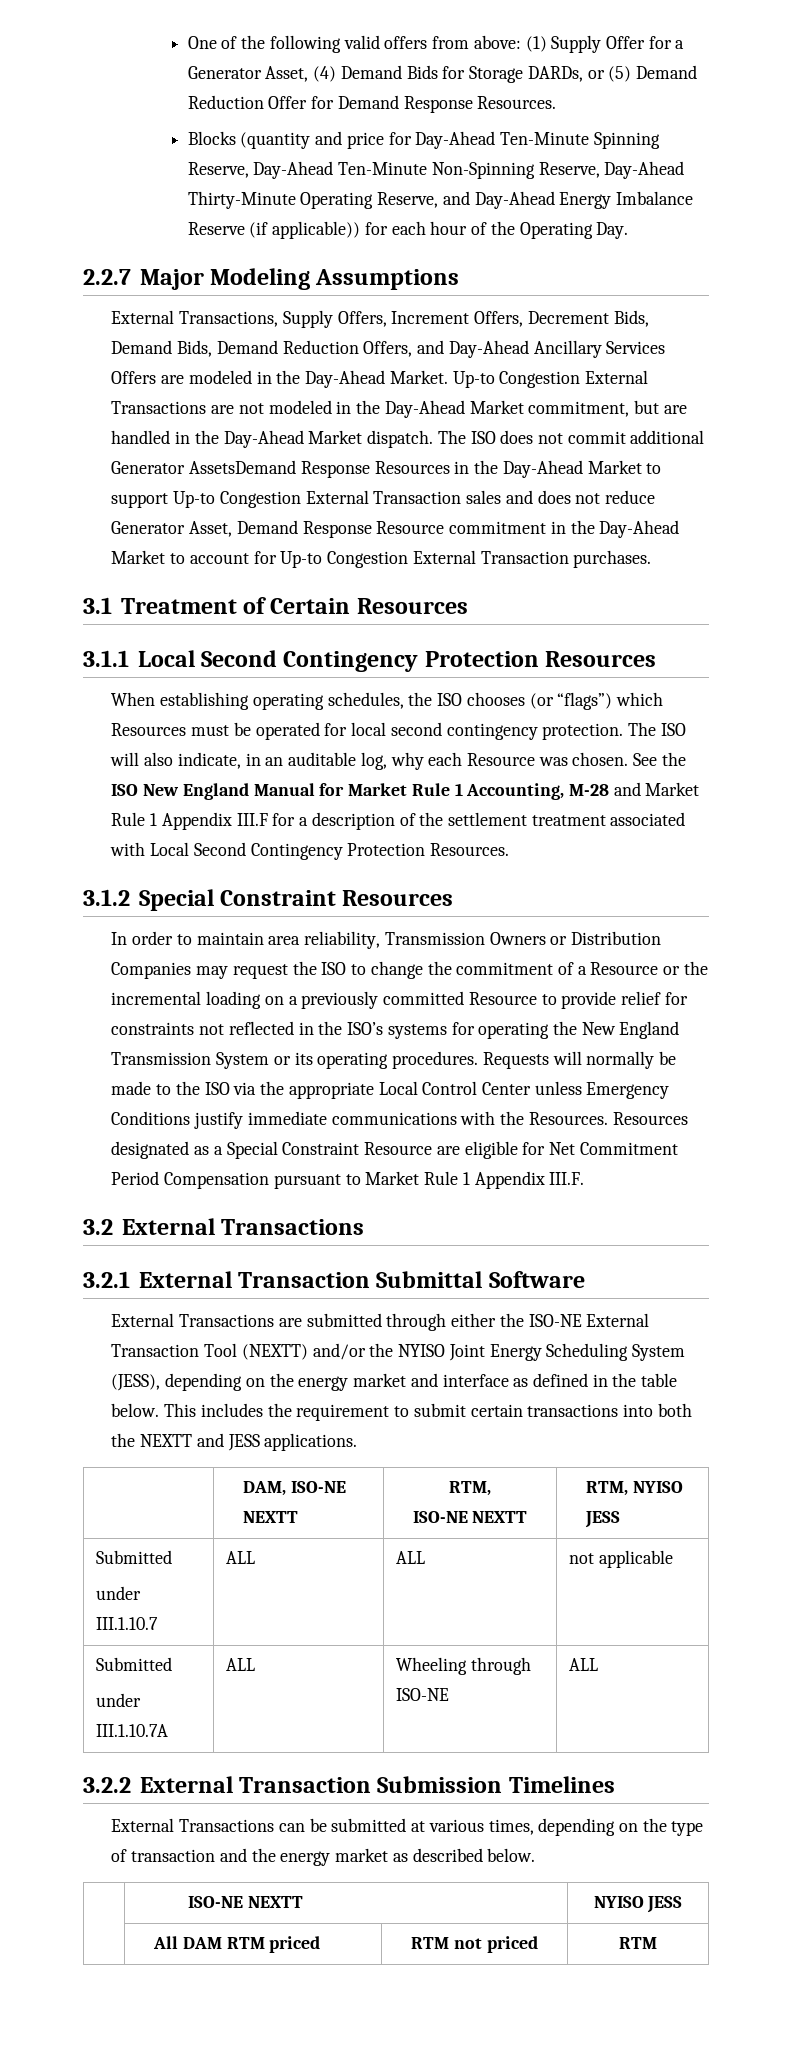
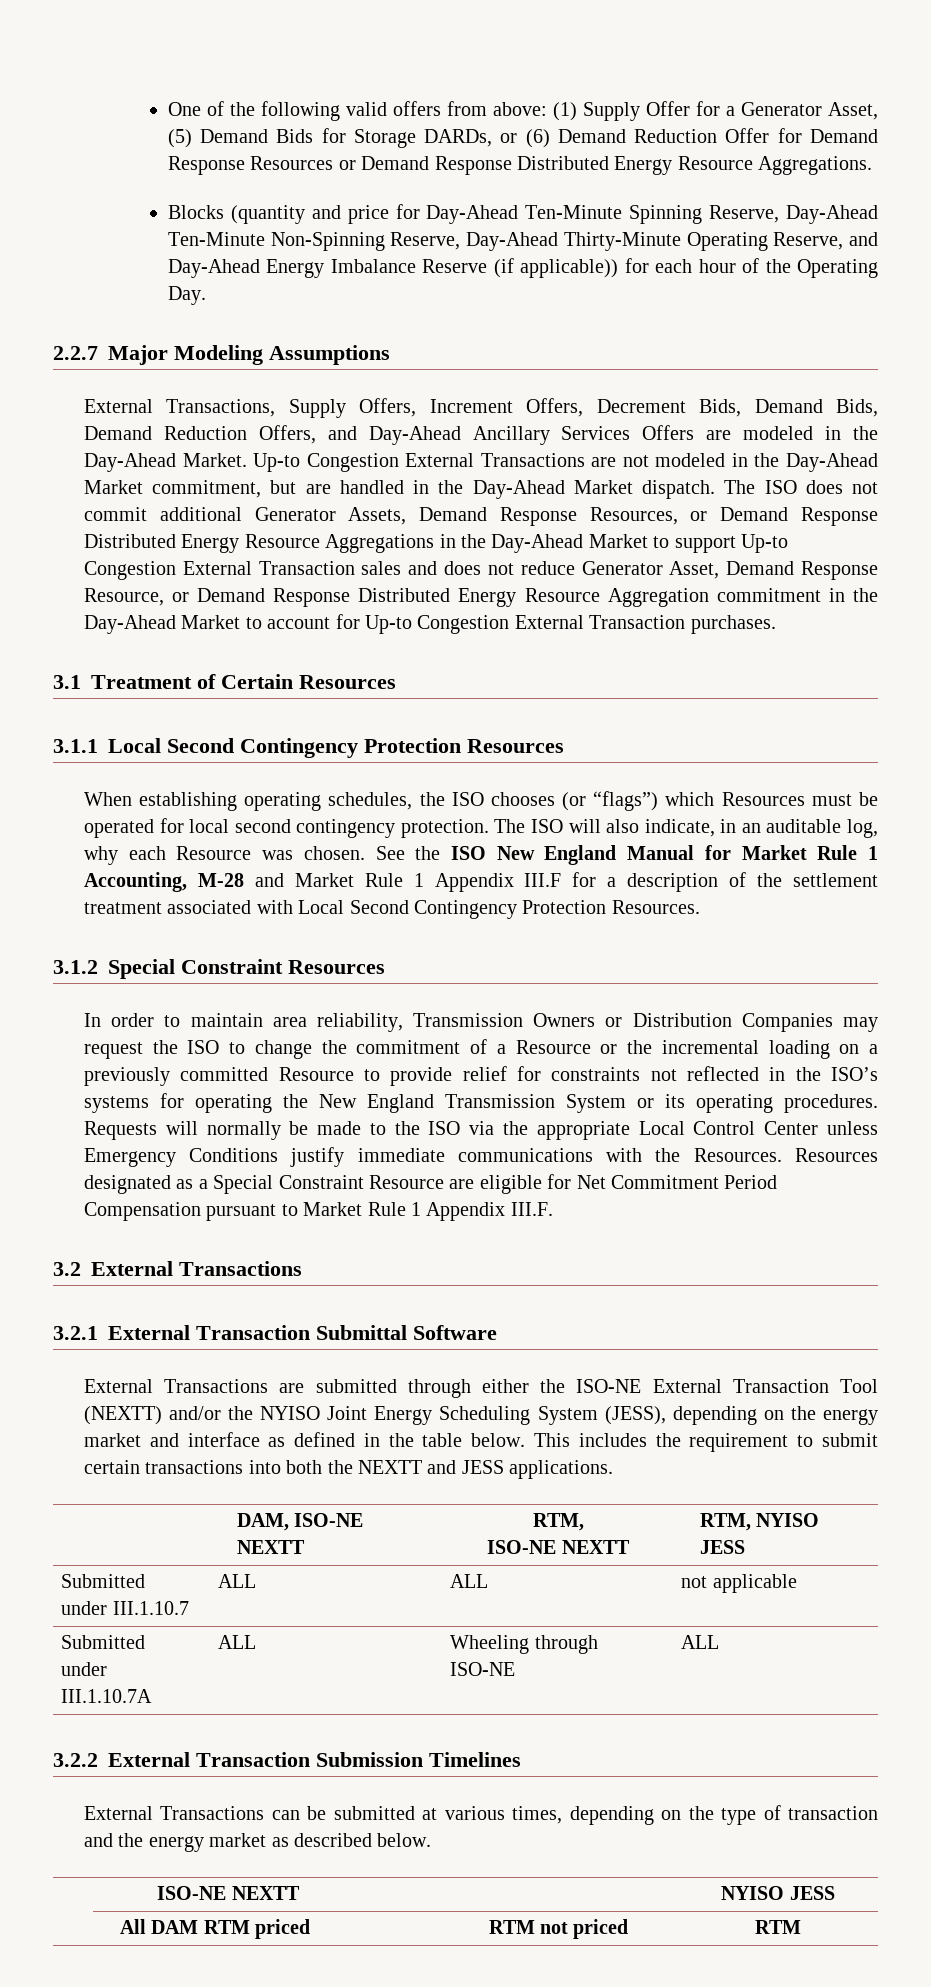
[313,66,337,82] (4) -> [167,129,192,148] (5)
[608,66,632,82] (5) -> [525,129,550,148] (6)
[477,96,557,109] Resources. -> [250,156,873,175] Resources or Demand Response Distributed Energy Resource Aggregations.
[189,460,450,478] AssetsDemand Response Resources -> [348,507,878,526] [83,534,435,553] Assets, Demand Response Resources, or Demand Response Distributed Energy Resource Aggregations
[376,521,445,534] Resource -> [83,588,709,607] Resource, or Demand Response Distributed Energy Resource Aggregation

